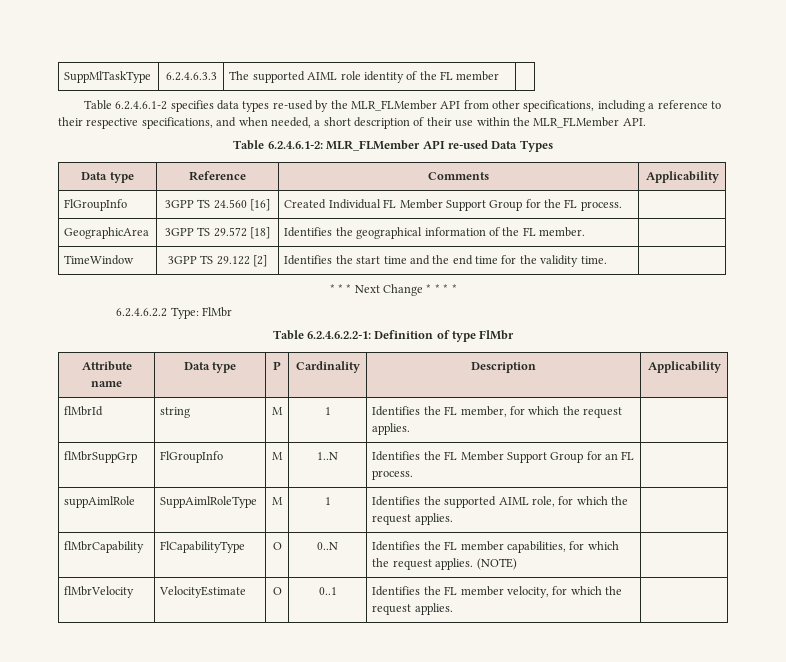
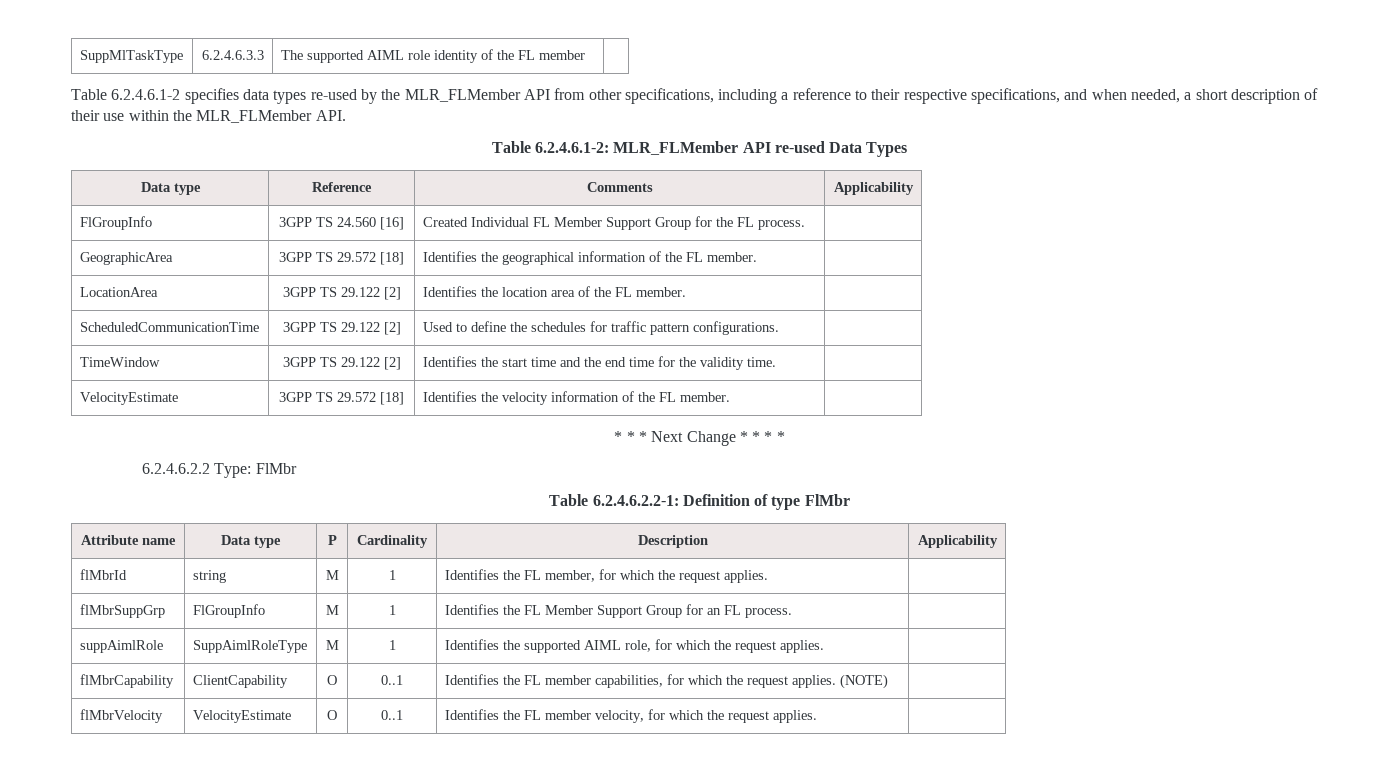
(586, 232) none -> [79,287,158,297] [282,287,401,300] [422,286,686,297] [79,322,259,332] [282,322,401,335] [422,321,779,335] // LocationArea | 3GPP TS 29.122 [2] | Identifies the location area of the FL member. | // ScheduledCommunicationTime | 3GPP TS 29.122 [2] | Used to define the schedules for traffic pattern configurations. |
(607, 260) none -> [79,392,178,405] [279,392,404,405] [422,391,730,405] // VelocityEstimate | 3GPP TS 29.572 [18] | Identifies the velocity information of the FL member. |
[317,452,338,460] 1..N -> [388,605,396,615] 1
[160,541,246,553] [272,542,282,550] [317,542,338,550] FlCapabilityType | O | 0..N -> [192,675,288,688] [327,675,337,685] [381,675,403,685] ClientCapability | O | 0..1

